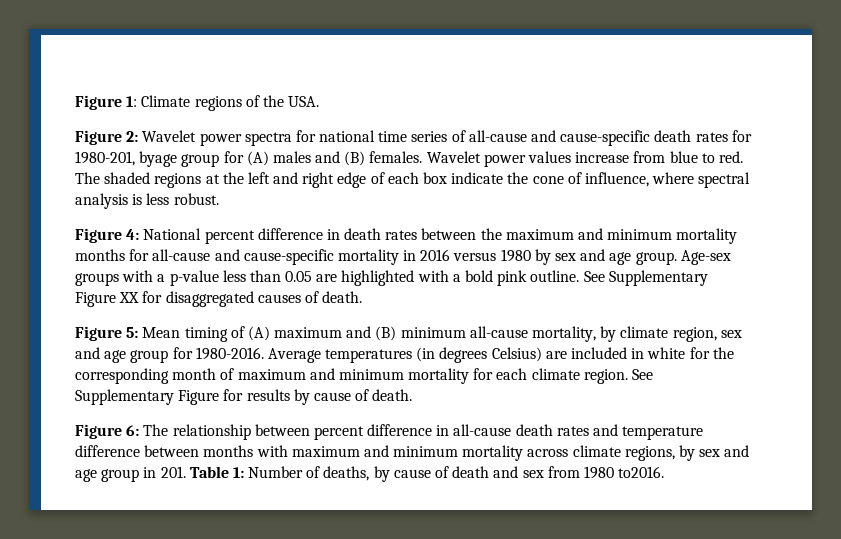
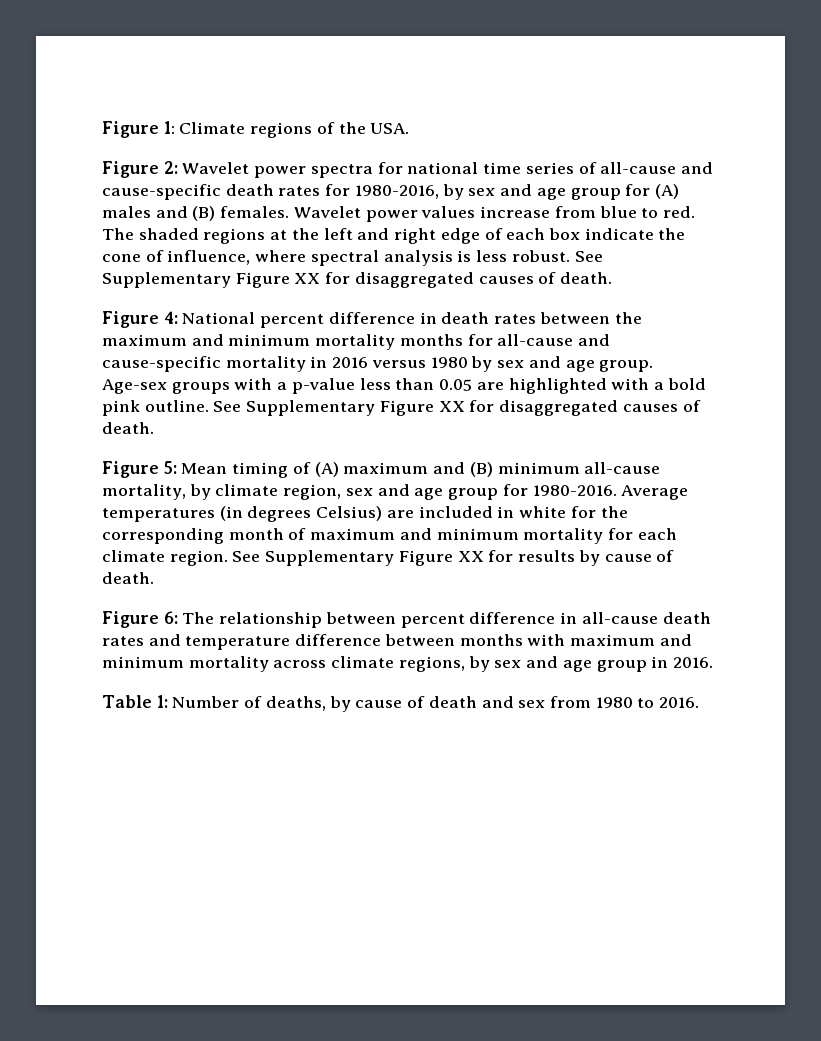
[75,151,178,167] 1980-201, byage -> [354,184,566,200] 1980-2016, by sex and age
(219, 199) none -> [574,251,603,262] [102,272,613,288] See Supplementary Figure XX for disaggregated causes of death.
(220, 397) none -> [457,551,484,562] XX
[160,466,186,478] 201. -> [672,657,713,668] 2016. //
[618,466,665,478] to2016. -> [637,697,700,708] to 2016.

